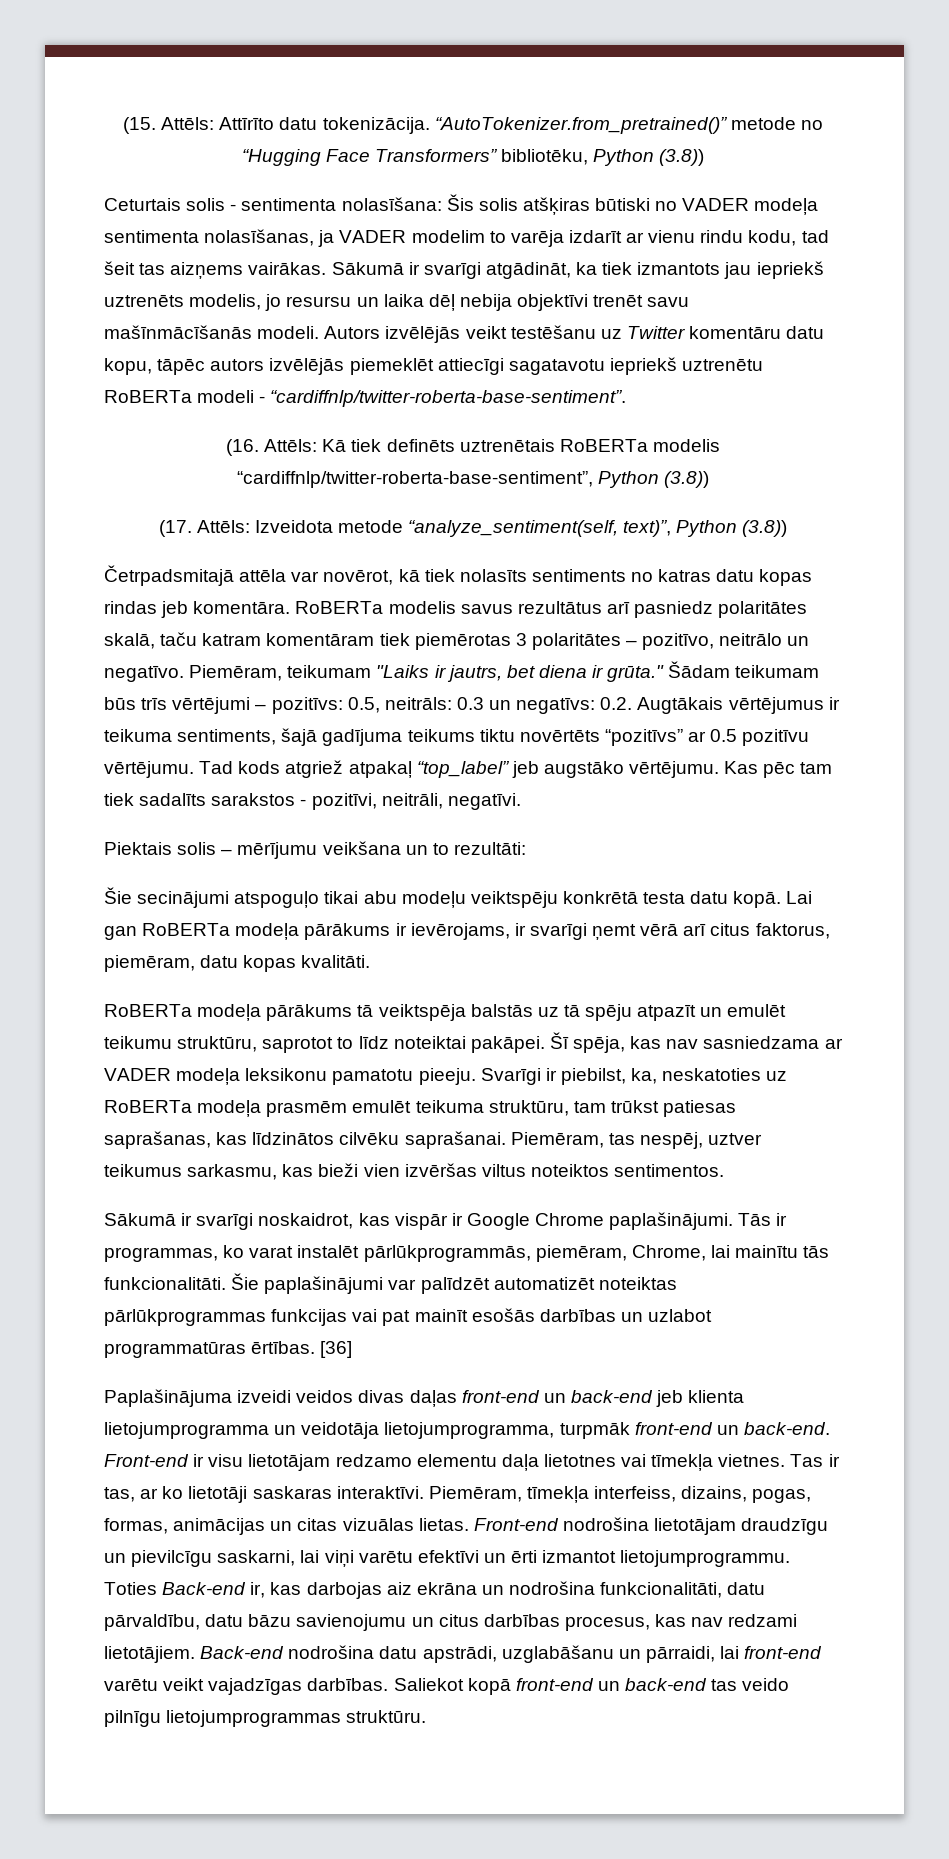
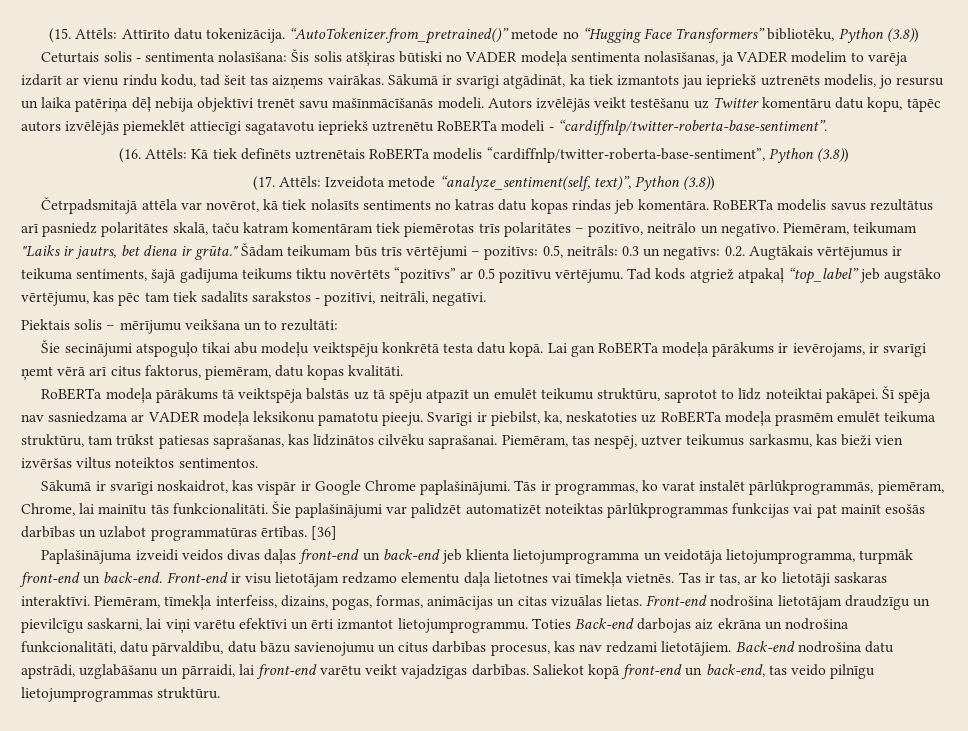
(424, 300) none -> [75,98,129,112] patēriņa
[515,633,527,646] 3 -> [478,223,500,233] trīs
[629,761,759,778] vērtējumu. Kas -> [21,291,115,306] vērtējumu, kas
[573,1036,662,1053] spēja, kas -> [898,389,932,403] spēja
[718,1454,786,1467] vietnes. -> [626,573,675,583] vietnēs.
[250,1582,302,1598] ir, kas -> (635, 623) none
[625,1678,708,1691] back-end -> [705,664,765,677] back-end,

